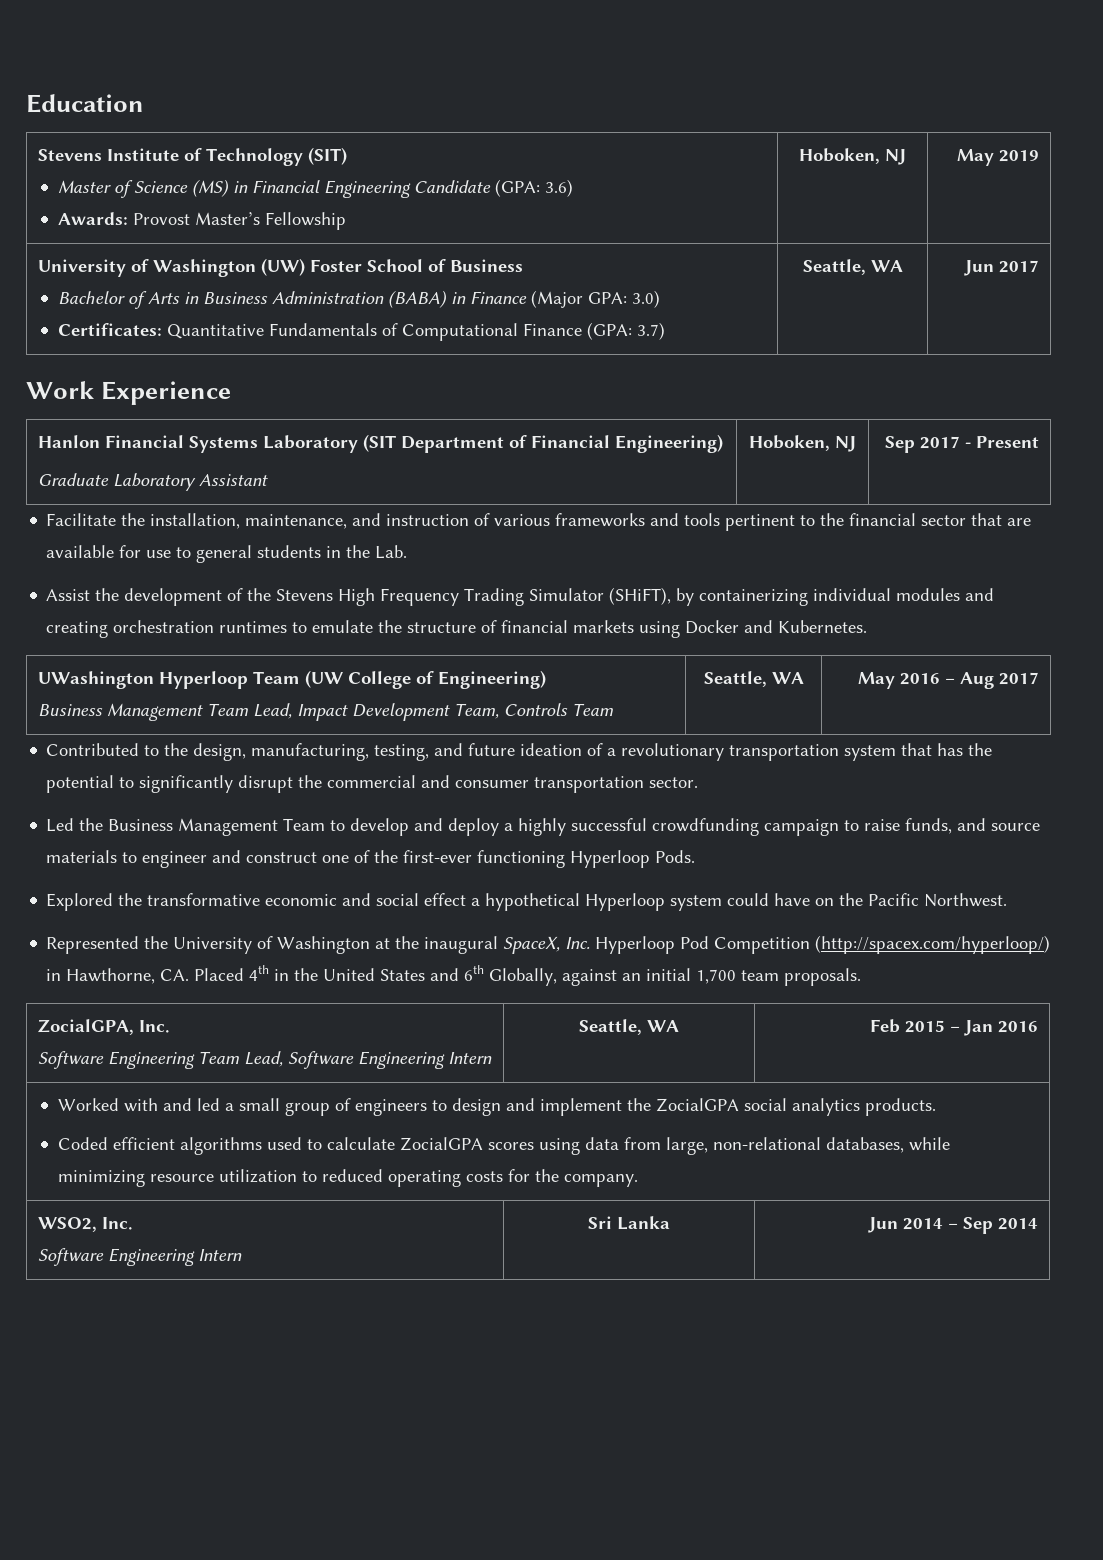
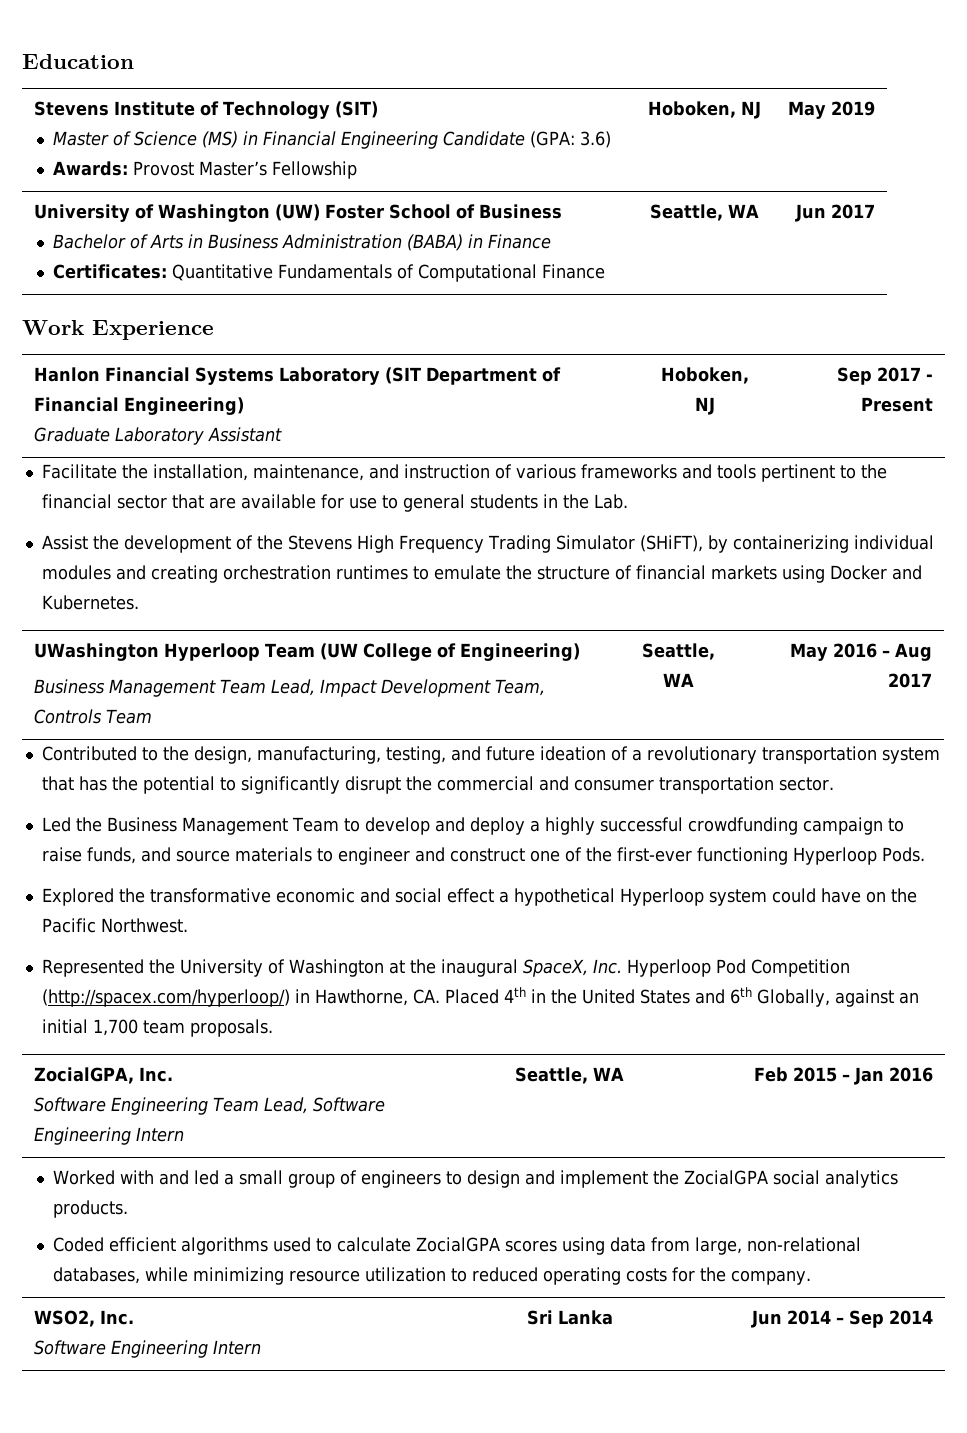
[531,290,661,308] (Major GPA: 3.0) -> (552, 241) none
[587,322,666,340] (GPA: 3.7) -> (606, 271) none

